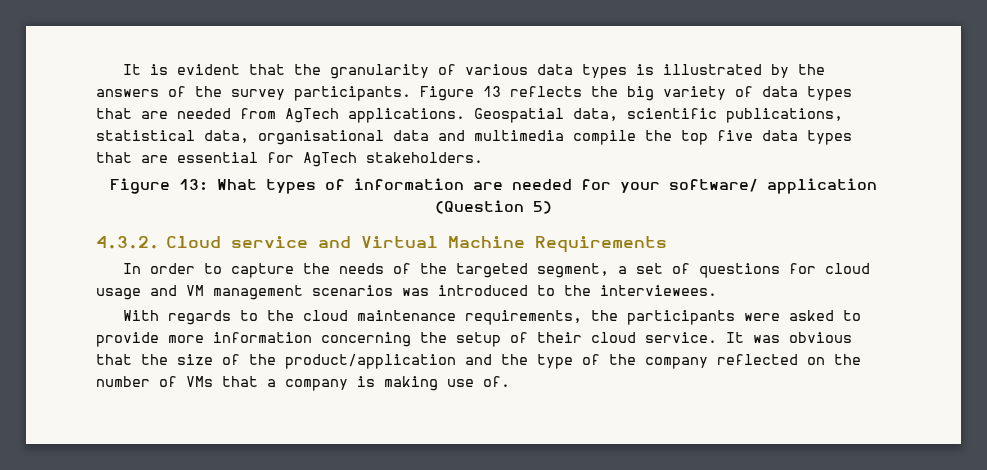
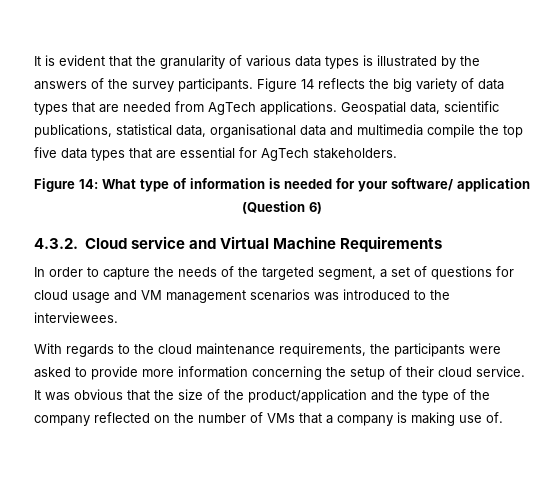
[483,86,501,97] 13 -> [301,79,314,89] 14
[179,179,316,194] 13: What types -> [79,179,169,192] 14: What type
[473,182,503,190] are -> [269,178,280,189] is
[533,201,552,214] 5) -> [309,202,322,214] 6)

